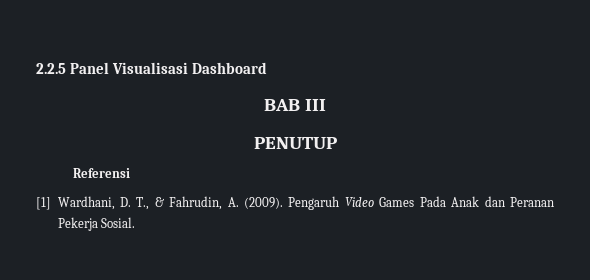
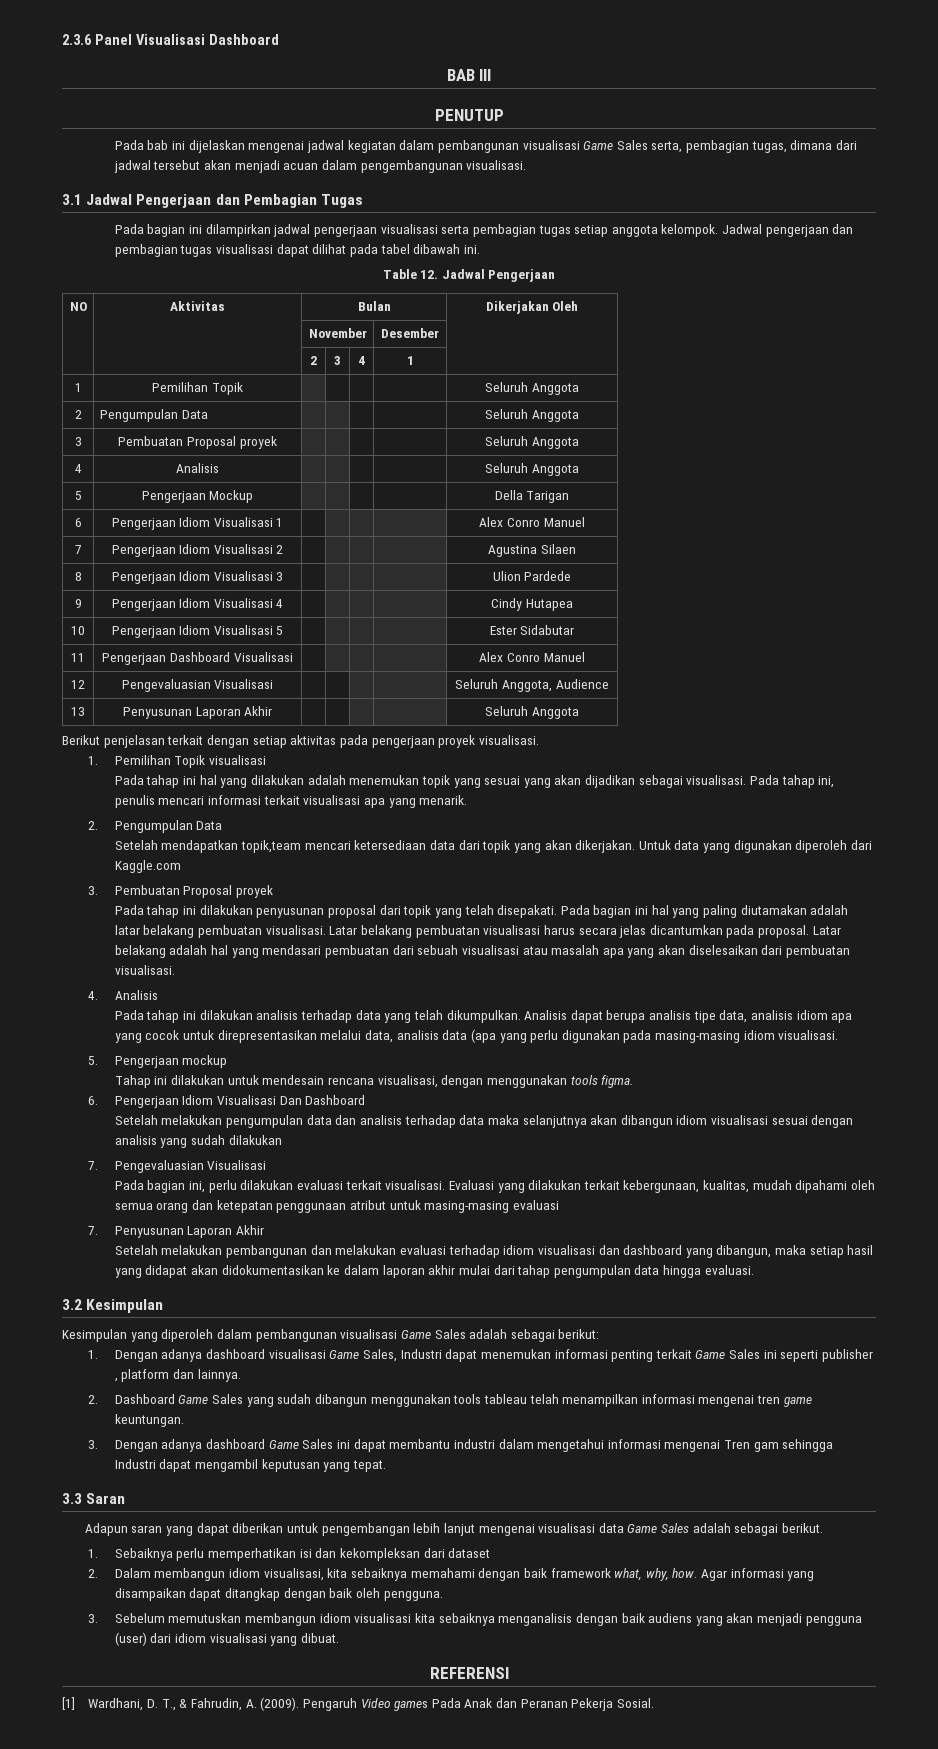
[36,63,66,74] 2.2.5 -> [62,34,92,45] 2.3.6
[72,168,130,178] Referensi -> [114,140,858,153] [113,160,527,173] [62,194,363,208] [114,224,854,237] [114,244,480,257] [382,269,556,282] [69,302,87,311] [170,301,225,311] [357,301,391,311] [485,301,579,314] [308,328,367,338] [381,328,439,338] [310,356,317,365] [334,356,341,365] [358,356,365,365] [406,356,414,365] [74,383,82,392] [152,382,243,395] [485,382,579,395] [74,410,82,419] [99,409,208,422] [485,409,579,422] [74,437,82,446] [118,436,277,449] [485,436,579,449] [74,464,82,473] [176,463,219,473] [485,463,579,476] [74,491,82,500] [141,490,254,503] [494,490,570,503] [74,518,82,527] [111,517,284,530] [479,517,585,527] [74,545,82,554] [111,544,284,557] [488,544,576,557] [74,572,82,581] [111,571,284,584] [492,571,572,581] [74,599,82,608] [111,598,284,611] [491,598,573,611] [71,626,85,635] [111,625,284,638] [489,625,575,635] [71,653,85,662] [102,652,293,665] [479,652,585,662] [71,680,85,689] [121,679,274,692] [455,679,609,692] [71,707,85,716] [122,706,273,719] [485,706,579,719] [62,735,539,748] [88,755,266,768] [114,775,835,788] [114,795,468,808] [88,820,223,833] [114,840,873,853] [114,860,181,873] [88,885,273,898] [114,905,849,918] [114,925,841,938] [114,945,851,958] [114,965,175,975] [88,990,158,1000] [114,1010,853,1023] [114,1029,839,1043] [88,1055,228,1068] [114,1075,634,1088] [88,1095,366,1108] [114,1115,854,1128] [114,1135,282,1148] [88,1160,267,1173] [114,1180,876,1193] [114,1200,559,1213] [88,1225,264,1238] [114,1245,874,1258] [114,1265,754,1278] [62,1299,164,1313] [62,1329,600,1342] [88,1349,874,1362] [114,1369,241,1382] [88,1394,812,1407] [114,1414,184,1427] [88,1439,834,1452] [114,1459,386,1472] [62,1493,126,1504] [84,1523,824,1536] [88,1548,491,1561] [88,1568,815,1581] [114,1588,443,1601] [88,1613,862,1626] [114,1632,339,1646] [429,1667,509,1679] Pada bab ini dijelaskan mengenai jadwal kegiatan dalam pembangunan visualisasi Game Sales serta, pembagian tugas, dimana dari jadwal tersebut akan menjadi acuan dalam pengembangunan visualisasi. // 3.1 Jadwal Pengerjaan dan Pembagian Tugas // Pada bagian ini dilampirkan jadwal pengerjaan visualisasi serta pembagian tugas setiap anggota kelompok. Jadwal pengerjaan dan pembagian tugas visualisasi dapat dilihat pada tabel dibawah ini. // Table 12. Jadwal Pengerjaan // NO | Aktivitas | Bulan | Dikerjakan Oleh // | | November | Desember | // | | 2 | 3 | 4 | 1 | // 1 | Pemilihan Topik | | | | | Seluruh Anggota // 2 | Pengumpulan Data | | | | | Seluruh Anggota // 3 | Pembuatan Proposal proyek | | | | | Seluruh Anggota // 4 | Analisis | | | | | Seluruh Anggota // 5 | Pengerjaan Mockup | | | | | Della Tarigan // 6 | Pengerjaan Idiom Visualisasi 1 | | | | | Alex Conro Manuel // 7 | Pengerjaan Idiom Visualisasi 2 | | | | | Agustina Silaen // 8 | Pengerjaan Idiom Visualisasi 3 | | | | | Ulion Pardede // 9 | Pengerjaan Idiom Visualisasi 4 | | | | | Cindy Hutapea // 10 | Pengerjaan Idiom Visualisasi 5 | | | | | Ester Sidabutar // 11 | Pengerjaan Dashboard Visualisasi | | | | | Alex Conro Manuel // 12 | Pengevaluasian Visualisasi | | | | | Seluruh Anggota, Audience // 13 | Penyusunan Laporan Akhir | | | | | Seluruh Anggota // Berikut penjelasan terkait dengan setiap aktivitas pada pengerjaan proyek visualisasi. // 1. Pemilihan Topik visualisasi // Pada tahap ini hal yang dilakukan adalah menemukan topik yang sesuai yang akan dijadikan sebagai visualisasi. Pada tahap ini, penulis mencari informasi terkait visualisasi apa yang menarik. // 2. Pengumpulan Data // Setelah mendapatkan topik,team mencari ketersediaan data dari topik yang akan dikerjakan. Untuk data yang digunakan diperoleh dari Kaggle.com // 3. Pembuatan Proposal proyek // Pada tahap ini dilakukan penyusunan proposal dari topik yang telah disepakati. Pada bagian ini hal yang paling diutamakan adalah latar belakang pembuatan visualisasi. Latar belakang pembuatan visualisasi harus secara jelas dicantumkan pada proposal. Latar belakang adalah hal yang mendasari pembuatan dari sebuah visualisasi atau masalah apa yang akan diselesaikan dari pembuatan visualisasi. // 4. Analisis // Pada tahap ini dilakukan analisis terhadap data yang telah dikumpulkan. Analisis dapat berupa analisis tipe data, analisis idiom apa yang cocok untuk direpresentasikan melalui data, analisis data (apa yang perlu digunakan pada masing-masing idiom visualisasi. // 5. Pengerjaan mockup // Tahap ini dilakukan untuk mendesain rencana visualisasi, dengan menggunakan tools figma. // 6. Pengerjaan Idiom Visualisasi Dan Dashboard // Setelah melakukan pengumpulan data dan analisis terhadap data maka selanjutnya akan dibangun idiom visualisasi sesuai dengan analisis yang sudah dilakukan // 7. Pengevaluasian Visualisasi // Pada bagian ini, perlu dilakukan evaluasi terkait visualisasi. Evaluasi yang dilakukan terkait kebergunaan, kualitas, mudah dipahami oleh semua orang dan ketepatan penggunaan atribut untuk masing-masing evaluasi // 7. Penyusunan Laporan Akhir // Setelah melakukan pembangunan dan melakukan evaluasi terhadap idiom visualisasi dan dashboard yang dibangun, maka setiap hasil yang didapat akan didokumentasikan ke dalam laporan akhir mulai dari tahap pengumpulan data hingga evaluasi. // 3.2 Kesimpulan // Kesimpulan yang diperoleh dalam pembangunan visualisasi Game Sales adalah sebagai berikut: // 1. Dengan adanya dashboard visualisasi Game Sales, Industri dapat menemukan informasi penting terkait Game Sales ini seperti publisher , platform dan lainnya. // 2. Dashboard Game Sales yang sudah dibangun menggunakan tools tableau telah menampilkan informasi mengenai tren game keuntungan. // 3. Dengan adanya dashboard Game Sales ini dapat membantu industri dalam mengetahui informasi mengenai Tren gam sehingga Industri dapat mengambil keputusan yang tepat. // 3.3 Saran // Adapun saran yang dapat diberikan untuk pengembangan lebih lanjut mengenai visualisasi data Game Sales adalah sebagai berikut. // 1. Sebaiknya perlu memperhatikan isi dan kekompleksan dari dataset // 2. Dalam membangun idiom visualisasi, kita sebaiknya memahami dengan baik framework what, why, how. Agar informasi yang disampaikan dapat ditangkap dengan baik oleh pengguna. // 3. Sebelum memutuskan membangun idiom visualisasi kita sebaiknya menganalisis dengan baik audiens yang akan menjadi pengguna (user) dari idiom visualisasi yang dibuat. // REFERENSI
[379,197,415,207] Games -> [394,1701,429,1711] games

